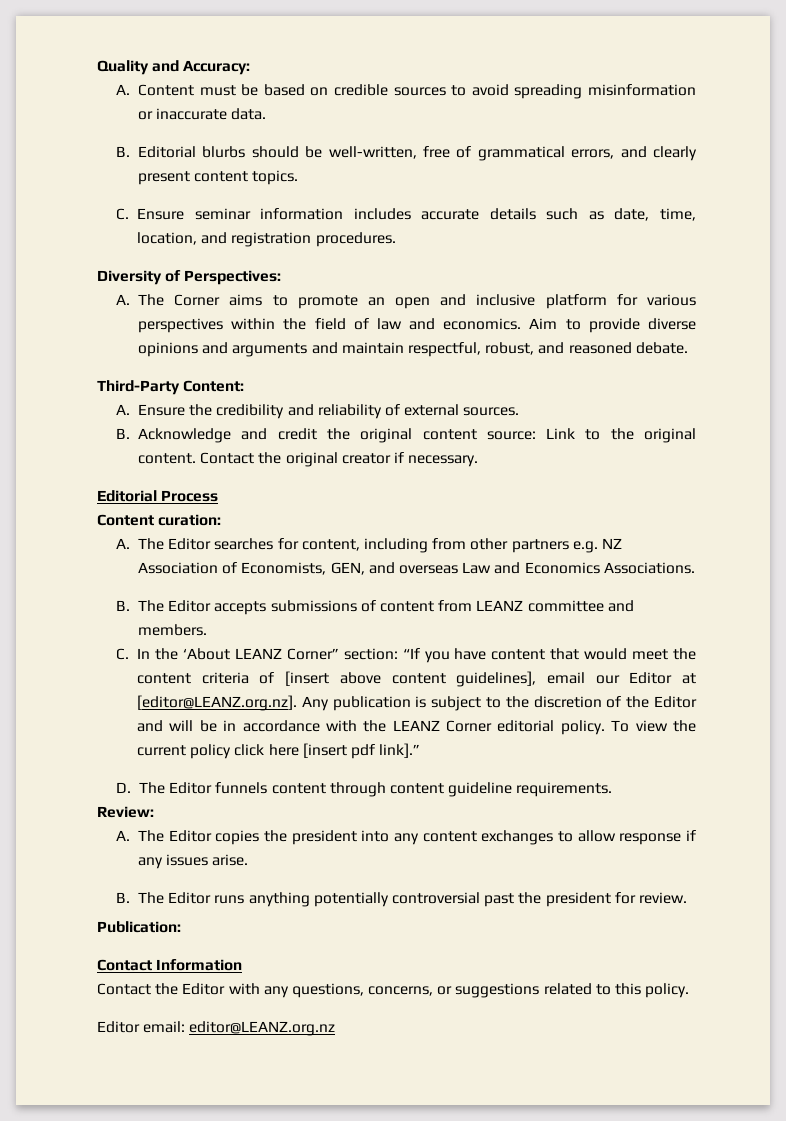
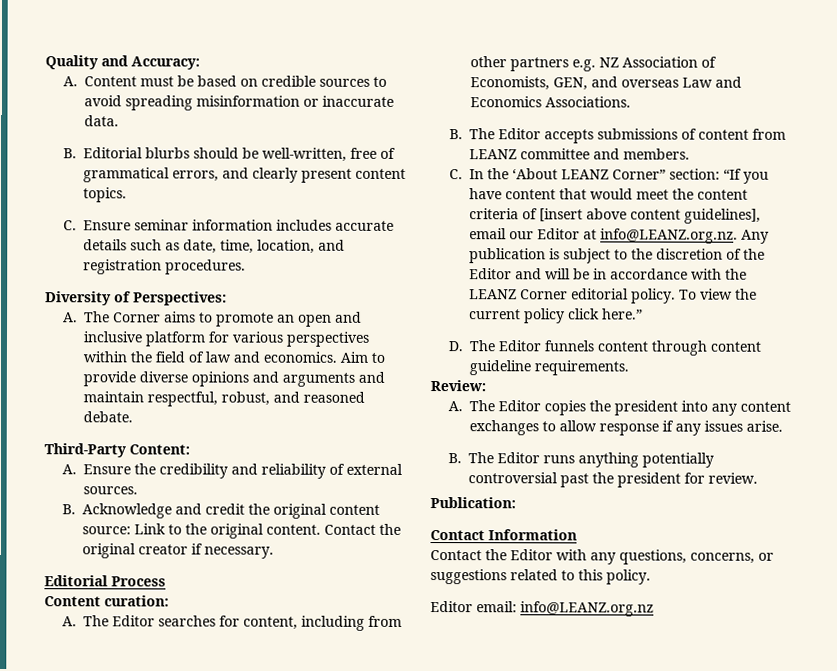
[137,695,298,711] [editor@LEANZ.org.nz]. -> [600,228,739,244] info@LEANZ.org.nz.
[268,743,421,759] here [insert pdf link].” -> [602,308,644,320] here.”
[189,1021,336,1036] editor@LEANZ.org.nz -> [520,601,654,617] info@LEANZ.org.nz

